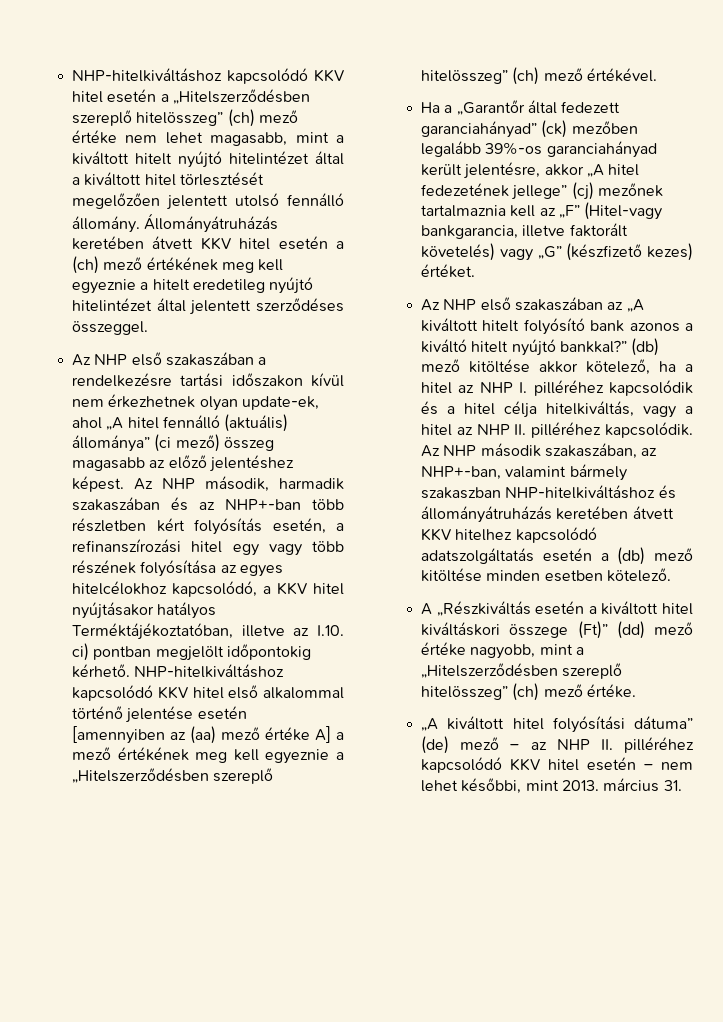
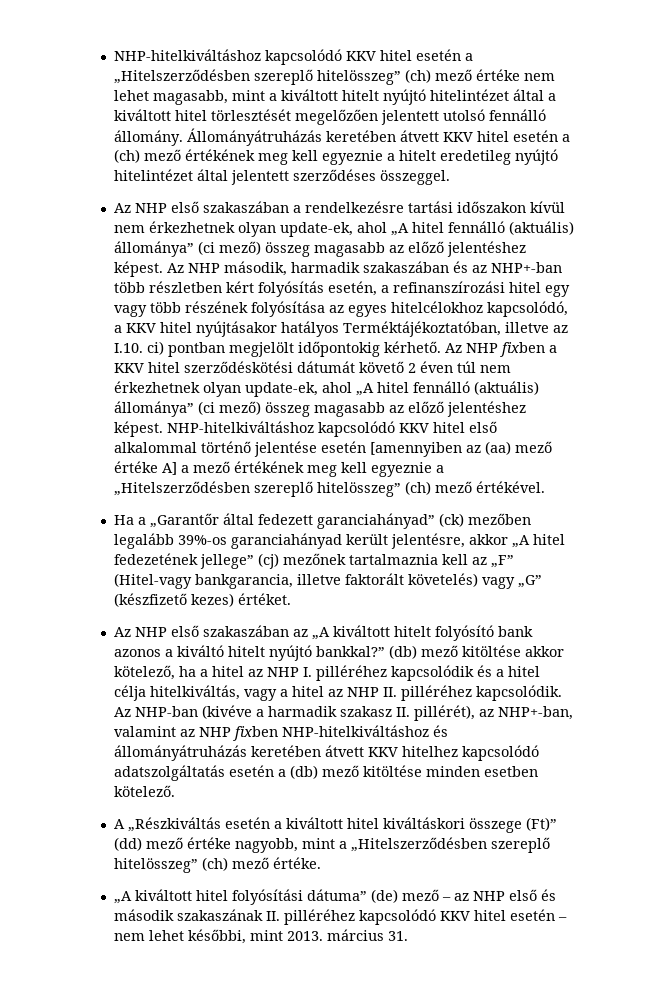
(131, 671) none -> [444,342,557,357] [113,361,511,373] [113,381,539,397] [113,401,526,417] [113,421,163,437] Az NHP fixben a KKV hitel szerződéskötési dátumát követő 2 éven túl nem érkezhetnek olyan update-ek, ahol „A hitel fennálló (aktuális) állománya” (ci mező) összeg magasabb az előző jelentéshez képest.
[443,443,658,459] [421,464,627,481] [421,487,502,499] NHP második szakaszában, az NHP+-ban, valamint bármely szakaszban -> [134,705,573,721] [113,726,278,741] NHP-ban (kivéve a harmadik szakasz II. pillérét), az NHP+-ban, valamint az NHP fixben
(590, 744) none -> [508,889,556,901] [113,909,263,921] első és második szakaszának

